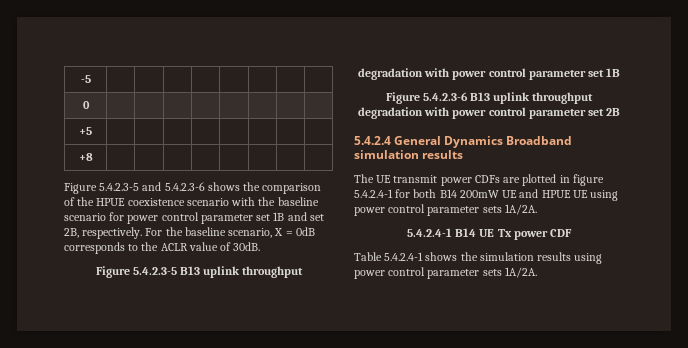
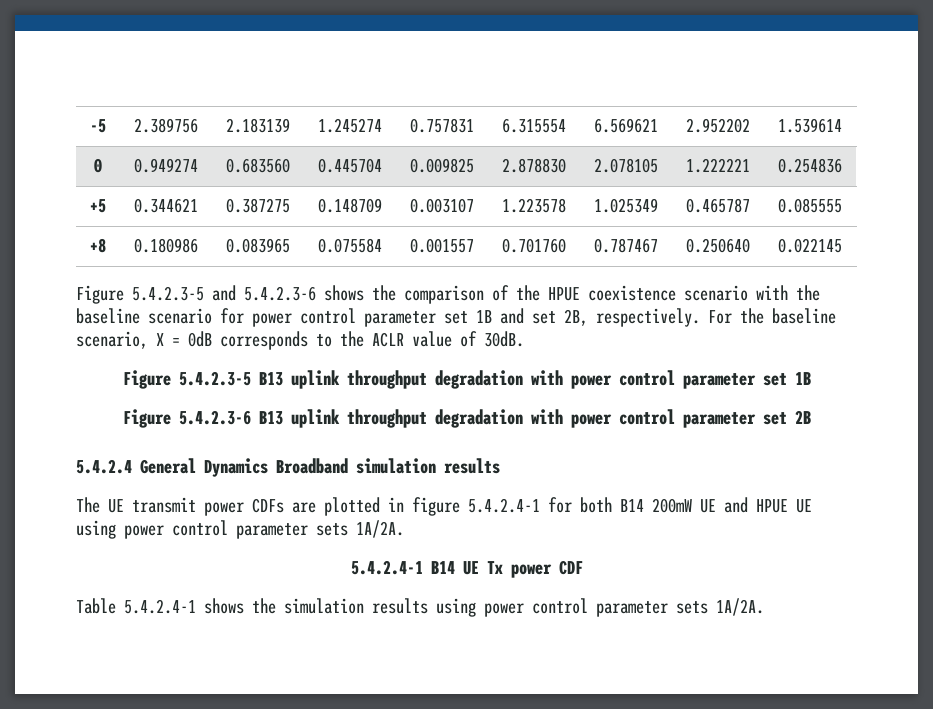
[82,101,90,109] [79,127,92,135] [78,153,93,161] | | | | | | | // 0 | | | | | | | | // +5 | | | | | | | | // +8 | | | | | | | | -> [133,118,198,133] [225,118,290,133] [317,118,382,133] [409,118,474,133] [501,118,566,133] [593,118,658,133] [685,118,750,133] [778,118,842,133] [94,158,102,173] [133,158,198,173] [225,158,290,173] [317,158,382,173] [409,158,474,173] [501,158,566,173] [593,158,658,173] [685,158,750,173] [778,158,842,173] [90,199,106,213] [133,198,198,213] [225,198,290,213] [317,198,382,213] [409,198,474,213] [501,198,566,213] [593,198,658,213] [685,198,750,213] [778,198,842,213] [90,238,106,253] [133,238,198,253] [225,238,290,253] [317,238,382,253] [409,238,474,253] [501,238,566,253] [593,238,658,253] [685,238,750,253] [778,238,842,253] 2.389756 | 2.183139 | 1.245274 | 0.757831 | 6.315554 | 6.569621 | 2.952202 | 1.539614 // 0 | 0.949274 | 0.683560 | 0.445704 | 0.009825 | 2.878830 | 2.078105 | 1.222221 | 0.254836 // +5 | 0.344621 | 0.387275 | 0.148709 | 0.003107 | 1.223578 | 1.025349 | 0.465787 | 0.085555 // +8 | 0.180986 | 0.083965 | 0.075584 | 0.001557 | 0.701760 | 0.787467 | 0.250640 | 0.022145

